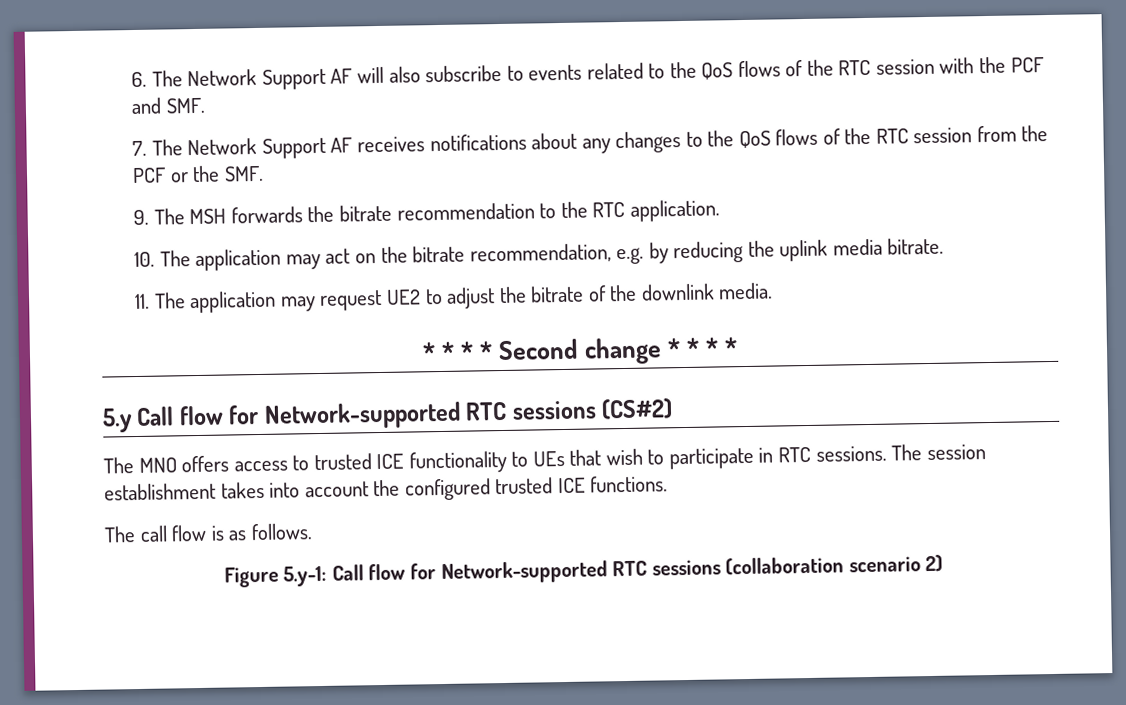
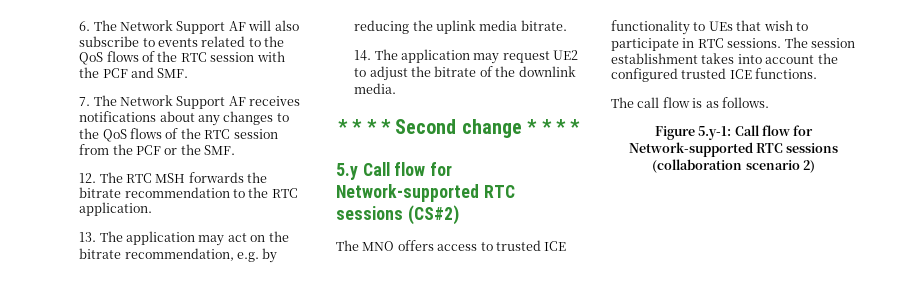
[133,208,185,226] 9. The -> [79,172,153,183] 12. The RTC
[134,251,156,268] 10. -> [79,232,97,242] 13.
[134,293,151,310] 11. -> [354,50,372,61] 14.

